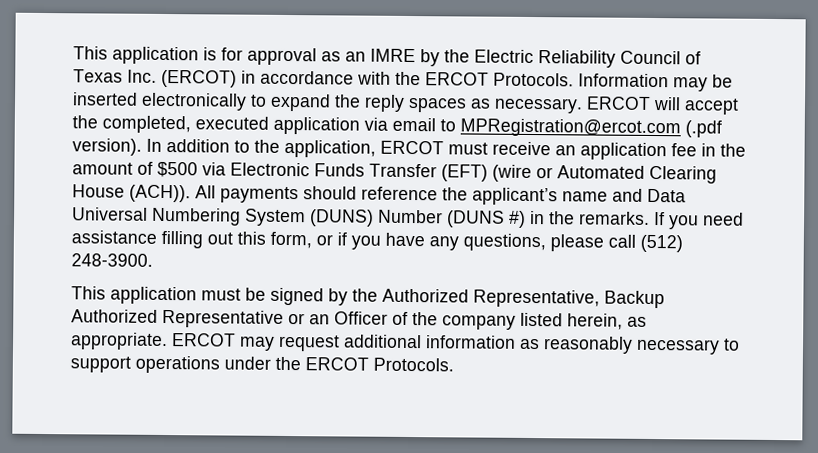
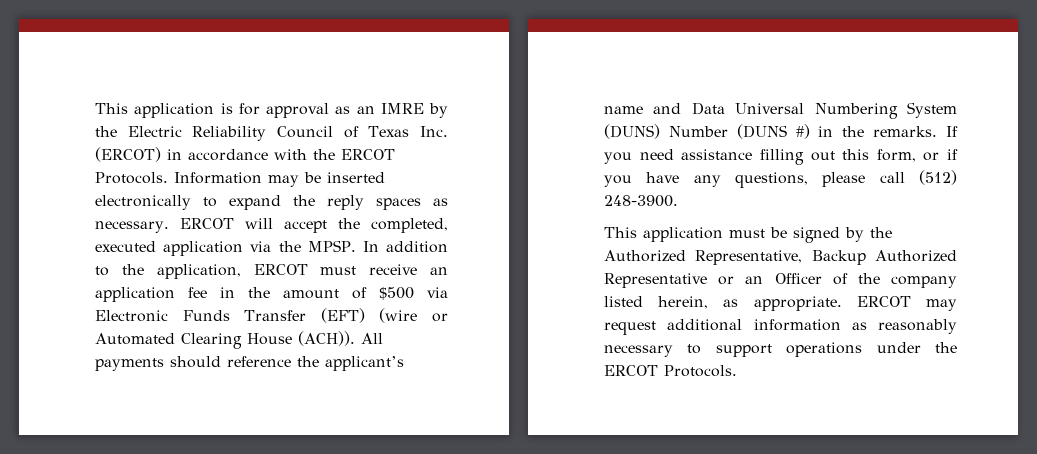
[392,117,722,138] [72,138,142,156] email to MPRegistration@ercot.com (.pdf version). -> [278,240,356,252] the MPSP.

